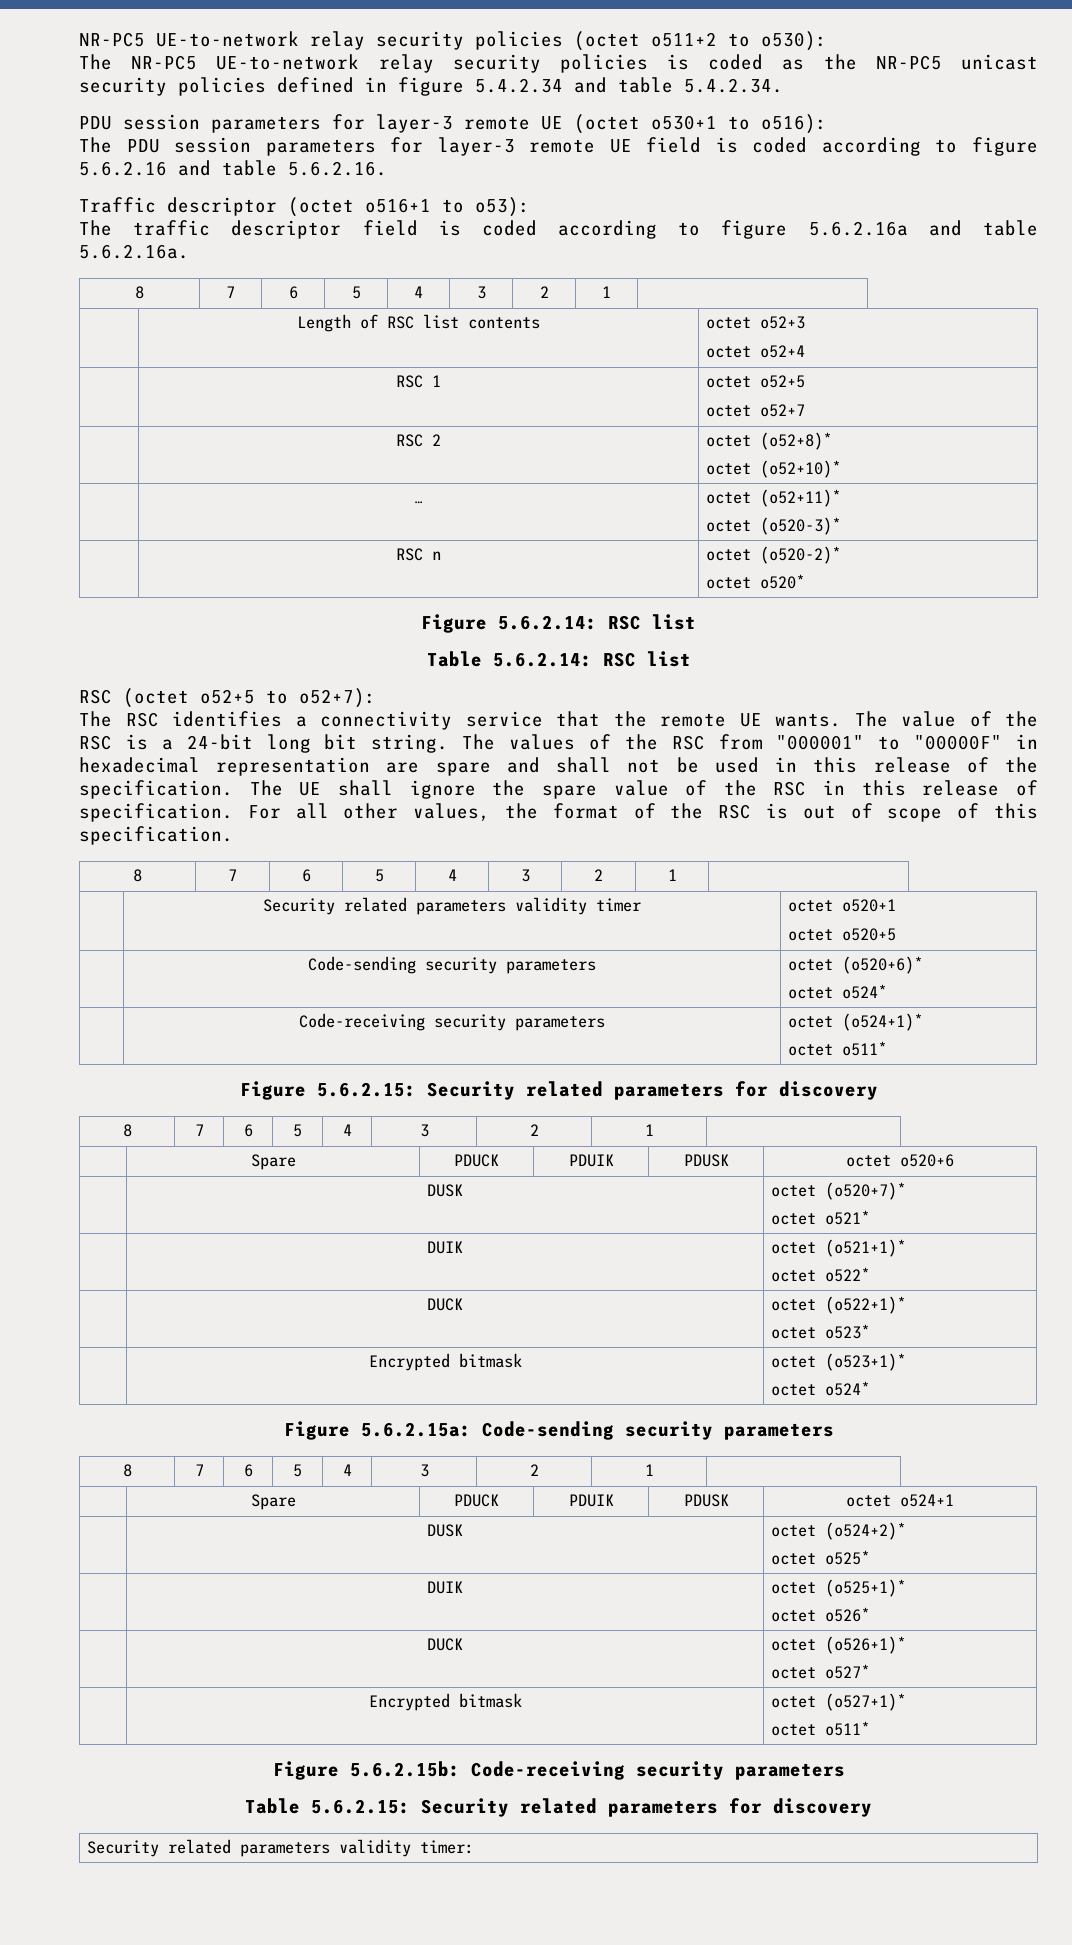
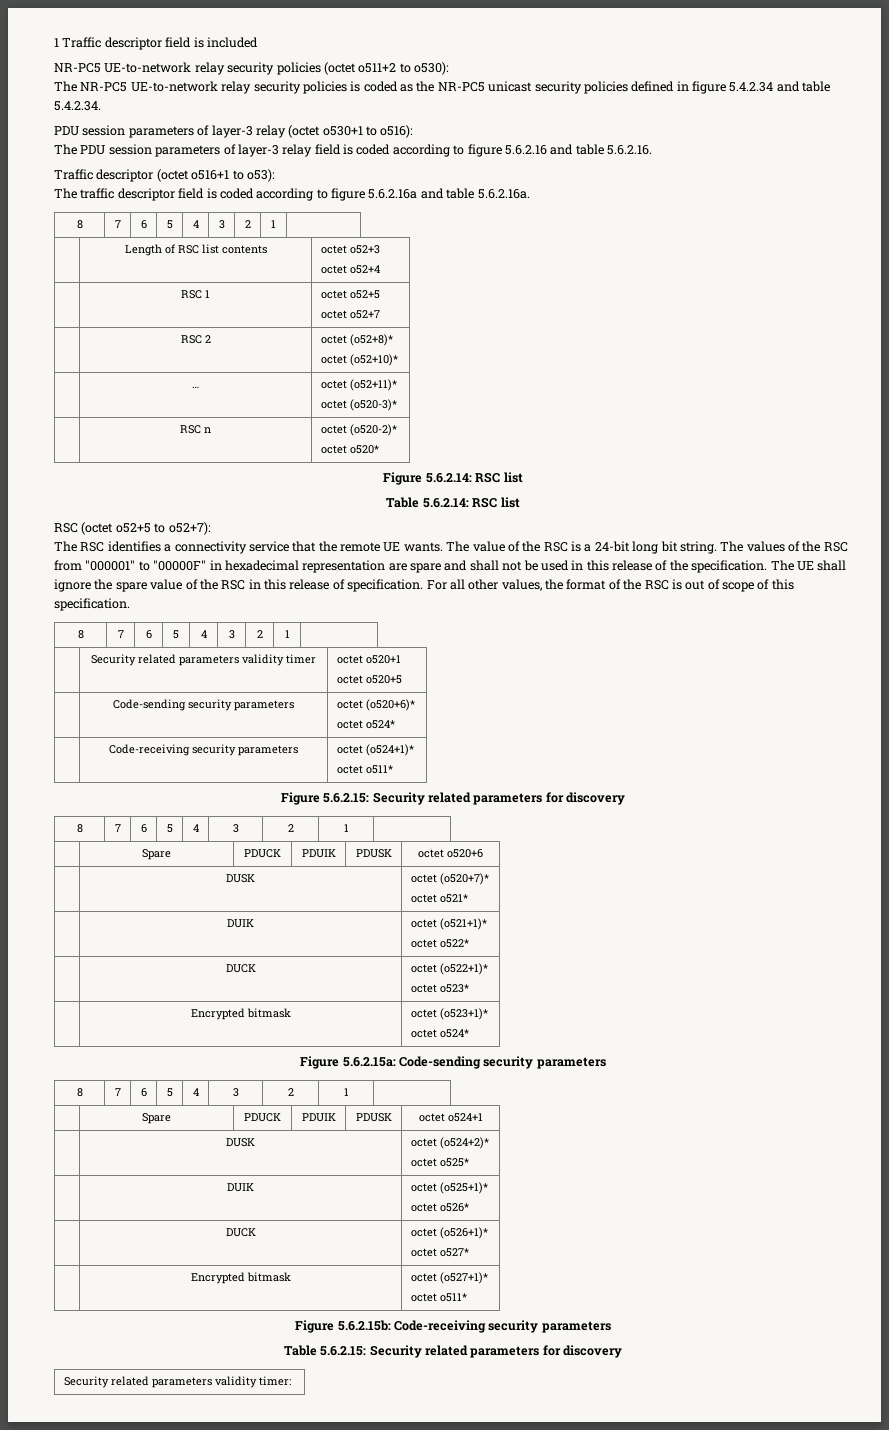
(79, 39) none -> [54,37,258,50] 1 Traffic descriptor field is included //
[332,114,563,133] for layer-3 remote UE -> [197,125,286,138] of layer-3 relay
[390,137,632,156] for layer-3 remote UE -> [223,144,313,157] of layer-3 relay

